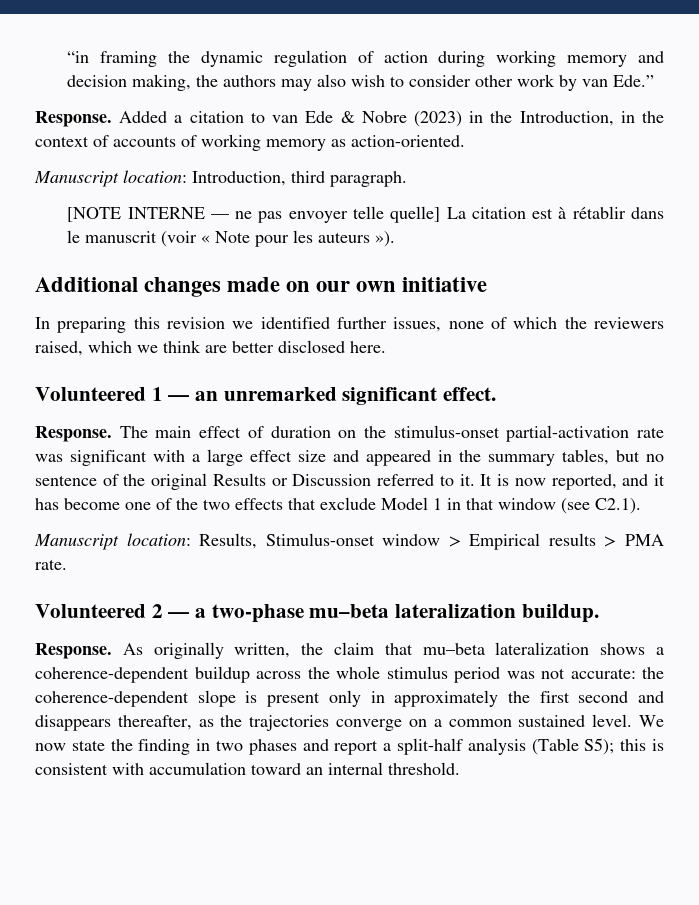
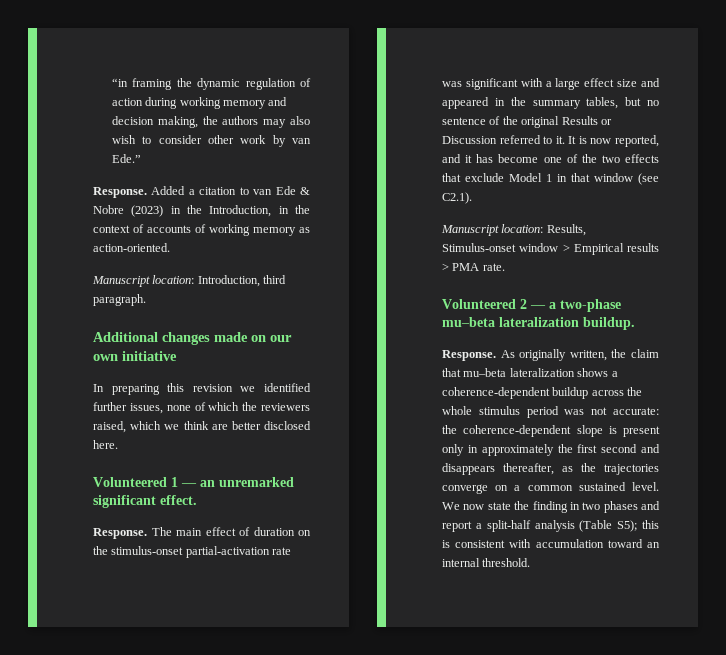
[67,206,664,223] [67,230,396,247] // [NOTE INTERNE — ne pas envoyer telle quelle] La citation est à rétablir dans le manuscrit (voir « Note pour les auteurs »). -> (146, 300) none

